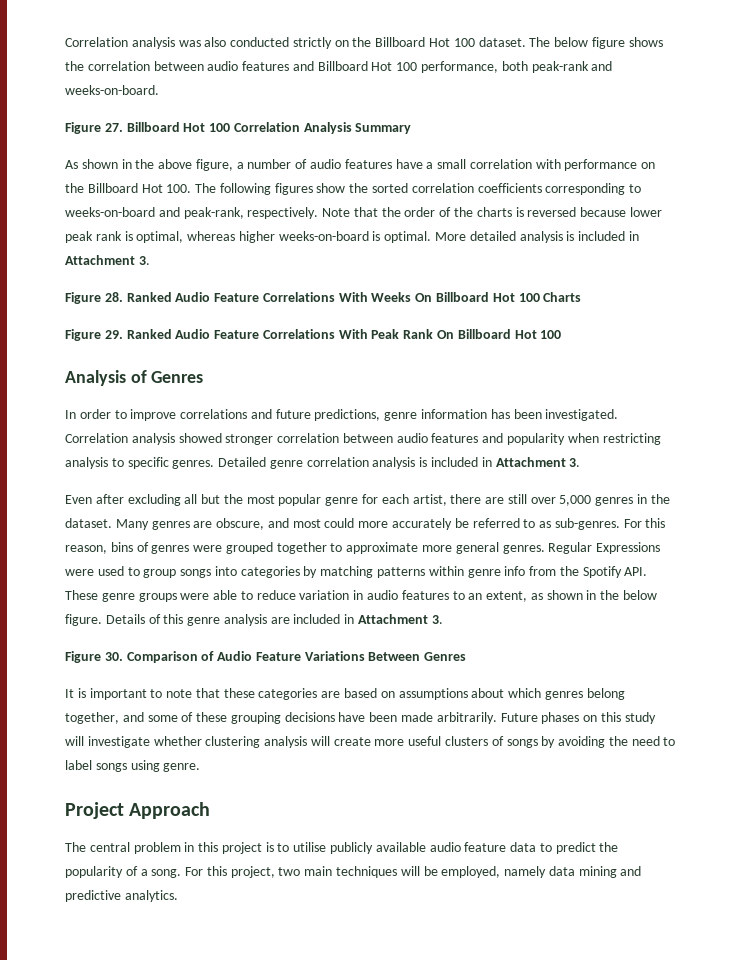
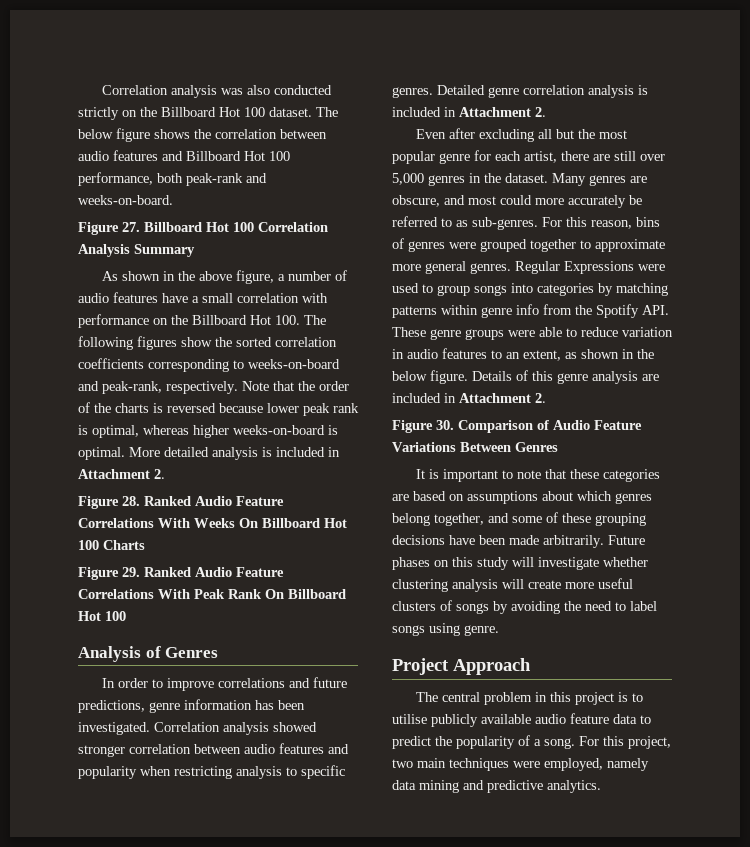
[138,256,150,265] 3. -> [154,469,165,479] 2.
[569,458,581,467] 3. -> [535,107,546,117] 2.
[431,615,443,624] 3. -> [535,393,546,403] 2.
[400,866,438,876] will be -> [513,761,540,768] were

